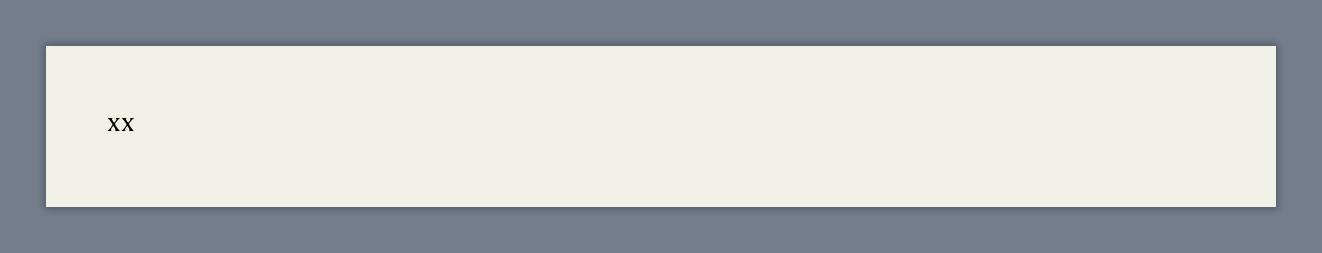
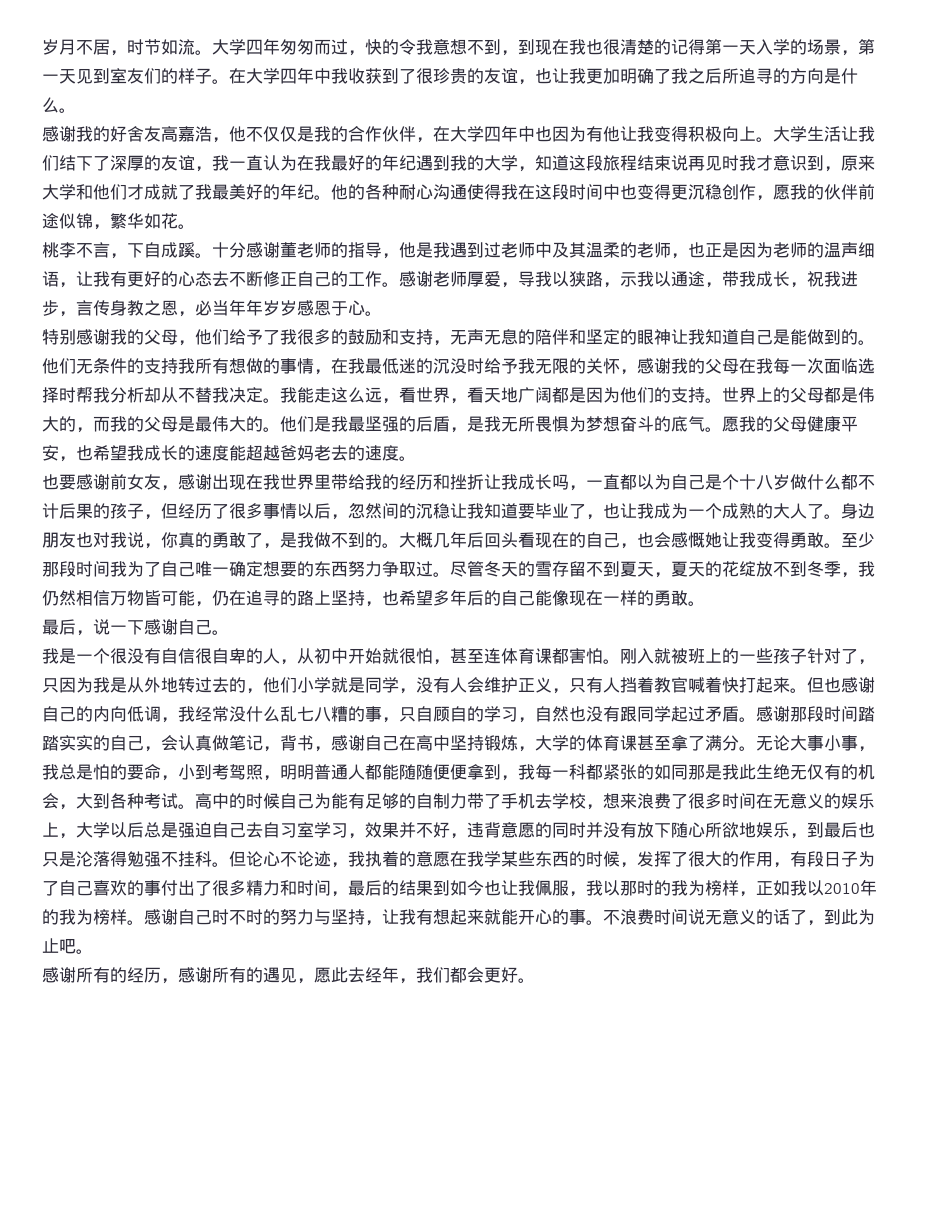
[107,118,135,131] XX -> [42,38,875,56] [42,67,858,85] [42,97,76,113] [42,125,875,143] [42,154,875,172] [42,183,875,201] [42,213,195,230] [42,242,875,259] [42,271,858,288] [42,299,382,317] [42,329,875,346] [42,358,875,375] [42,387,875,404] [42,416,858,433] [42,445,416,462] [42,474,875,491] [42,502,875,520] [42,531,875,549] [42,561,875,578] [42,589,705,607] [42,619,229,636] [42,648,875,665] [42,677,875,694] [42,706,875,723] [42,735,875,752] [42,764,875,781] [42,793,875,810] [42,822,875,839] [42,851,875,868] [42,879,877,897] [42,909,875,926] [42,938,93,954] [42,966,535,984] 岁月不居，时节如流。大学四年匆匆而过，快的令我意想不到，到现在我也很清楚的记得第一天入学的场景，第一天见到室友们的样子。在大学四年中我收获到了很珍贵的友谊，也让我更加明确了我之后所追寻的方向是什么。 // 感谢我的好舍友高嘉浩，他不仅仅是我的合作伙伴，在大学四年中也因为有他让我变得积极向上。大学生活让我们结下了深厚的友谊，我一直认为在我最好的年纪遇到我的大学，知道这段旅程结束说再见时我才意识到，原来大学和他们才成就了我最美好的年纪。他的各种耐心沟通使得我在这段时间中也变得更沉稳创作，愿我的伙伴前途似锦，繁华如花。 // 桃李不言，下自成蹊。十分感谢董老师的指导，他是我遇到过老师中及其温柔的老师，也正是因为老师的温声细语，让我有更好的心态去不断修正自己的工作。感谢老师厚爱，导我以狭路，示我以通途，带我成长，祝我进步，言传身教之恩，必当年年岁岁感恩于心。 // 特别感谢我的父母，他们给予了我很多的鼓励和支持，无声无息的陪伴和坚定的眼神让我知道自己是能做到的。他们无条件的支持我所有想做的事情，在我最低迷的沉没时给予我无限的关怀，感谢我的父母在我每一次面临选择时帮我分析却从不替我决定。我能走这么远，看世界，看天地广阔都是因为他们的支持。世界上的父母都是伟大的，而我的父母是最伟大的。他们是我最坚强的后盾，是我无所畏惧为梦想奋斗的底气。愿我的父母健康平安，也希望我成长的速度能超越爸妈老去的速度。 // 也要感谢前女友，感谢出现在我世界里带给我的经历和挫折让我成长吗，一直都以为自己是个十八岁做什么都不计后果的孩子，但经历了很多事情以后，忽然间的沉稳让我知道要毕业了，也让我成为一个成熟的大人了。身边朋友也对我说，你真的勇敢了，是我做不到的。大概几年后回头看现在的自己，也会感慨她让我变得勇敢。至少那段时间我为了自己唯一确定想要的东西努力争取过。尽管冬天的雪存留不到夏天，夏天的花绽放不到冬季，我仍然相信万物皆可能，仍在追寻的路上坚持，也希望多年后的自己能像现在一样的勇敢。 // 最后，说一下感谢自己。 // 我是一个很没有自信很自卑的人，从初中开始就很怕，甚至连体育课都害怕。刚入就被班上的一些孩子针对了，只因为我是从外地转过去的，他们小学就是同学，没有人会维护正义，只有人挡着教官喊着快打起来。但也感谢自己的内向低调，我经常没什么乱七八糟的事，只自顾自的学习，自然也没有跟同学起过矛盾。感谢那段时间踏踏实实的自己，会认真做笔记，背书，感谢自己在高中坚持锻炼，大学的体育课甚至拿了满分。无论大事小事，我总是怕的要命，小到考驾照，明明普通人都能随随便便拿到，我每一科都紧张的如同那是我此生绝无仅有的机会，大到各种考试。高中的时候自己为能有足够的自制力带了手机去学校，想来浪费了很多时间在无意义的娱乐上，大学以后总是强迫自己去自习室学习，效果并不好，违背意愿的同时并没有放下随心所欲地娱乐，到最后也只是沦落得勉强不挂科。但论心不论迹，我执着的意愿在我学某些东西的时候，发挥了很大的作用，有段日子为了自己喜欢的事付出了很多精力和时间，最后的结果到如今也让我佩服，我以那时的我为榜样，正如我以2010年的我为榜样。感谢自己时不时的努力与坚持，让我有想起来就能开心的事。不浪费时间说无意义的话了，到此为止吧。 // 感谢所有的经历，感谢所有的遇见，愿此去经年，我们都会更好。

